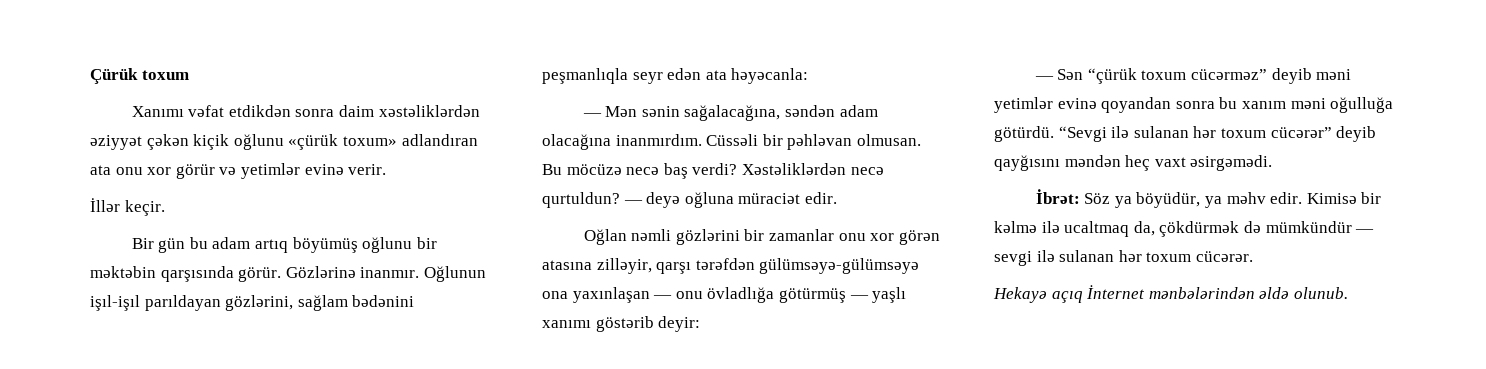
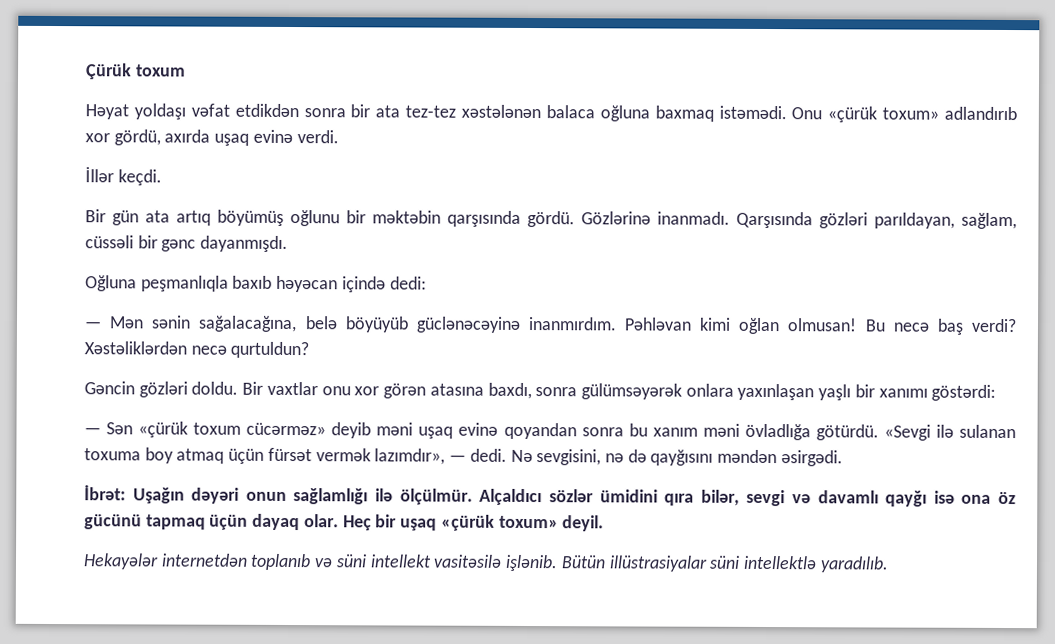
[131,106,184,117] Xanımı -> [85,103,186,120] Həyat yoldaşı
[338,105,480,117] [90,134,478,150] [90,163,387,179] daim xəstəliklərdən əziyyət çəkən kiçik oğlunu «çürük toxum» adlandıran ata onu xor görür və yetimlər evinə verir. -> [350,104,1017,123] [85,129,339,146] bir ata tez-tez xəstələnən balaca oğluna baxmaq istəmədi. Onu «çürük toxum» adlandırıb xor gördü, axırda uşaq evinə verdi.
[124,200,165,216] keçir. -> [117,169,162,186] keçdi.
[189,237,251,249] bu adam -> [145,210,170,223] ata
[238,266,486,282] [90,295,415,311] [542,68,809,84] [582,105,878,121] [542,134,921,150] [542,164,622,175] görür. Gözlərinə inanmır. Oğlunun işıl-işıl parıldayan gözlərini, sağlam bədənini peşmanlıqla seyr edən ata həyəcanla: // — Mən sənin sağalacağına, səndən adam olacağına inanmırdım. Cüssəli bir pəhləvan olmusan. Bu möcüzə -> [527,210,1017,230] [85,235,289,252] [85,275,427,293] [84,315,886,335] gördü. Gözlərinə inanmadı. Qarşısında gözləri parıldayan, sağlam, cüssəli bir gənc dayanmışdı. // Oğluna peşmanlıqla baxıb həyəcan içində dedi: // — Mən sənin sağalacağına, belə böyüyüb güclənəcəyinə inanmırdım. Pəhləvan kimi oğlan olmusan! Bu
[623,192,837,208] [583,229,940,245] [542,258,920,274] [542,287,907,303] [542,316,701,332] — deyə oğluna müraciət edir. // Oğlan nəmli gözlərini bir zamanlar onu xor görən atasına zilləyir, qarşı tərəfdən gülümsəyə-gülümsəyə ona yaxınlaşan — onu övladlığa götürmüş — yaşlı xanımı göstərib deyir: -> [84,381,997,401] // Gəncin gözləri doldu. Bir vaxtlar onu xor görən atasına baxdı, sonra gülümsəyərək onlara yaxınlaşan yaşlı bir xanımı göstərdi:
[1087,68,1267,84] “çürük toxum cücərməz” -> [138,421,327,438] «çürük toxum cücərməz»
[994,97,1053,113] yetimlər -> [418,426,454,439] uşaq
[1330,97,1394,113] [994,126,1377,142] [994,155,1273,171] [1035,189,1382,208] [994,221,1375,237] [994,250,1253,266] [993,285,1348,303] oğulluğa götürdü. “Sevgi ilə sulanan hər toxum cücərər” deyib qayğısını məndən heç vaxt əsirgəmədi. // İbrət: Söz ya böyüdür, ya məhv edir. Kimisə bir kəlmə ilə ucaltmaq da, çökdürmək də mümkündür — sevgi ilə sulanan hər toxum cücərər. // Hekayə açıq İnternet mənbələrindən əldə olunub. -> [744,423,1016,441] [84,447,843,467] [84,485,1016,507] [84,513,605,532] [83,553,889,573] övladlığa götürdü. «Sevgi ilə sulanan toxuma boy atmaq üçün fürsət vermək lazımdır», — dedi. Nə sevgisini, nə də qayğısını məndən əsirgədi. // İbrət: Uşağın dəyəri onun sağlamlığı ilə ölçülmür. Alçaldıcı sözlər ümidini qıra bilər, sevgi və davamlı qayğı isə ona öz gücünü tapmaq üçün dayaq olar. Heç bir uşaq «çürük toxum» deyil. // Hekayələr internetdən toplanıb və süni intellekt vasitəsilə işlənib. Bütün illüstrasiyalar süni intellektlə yaradılıb.

